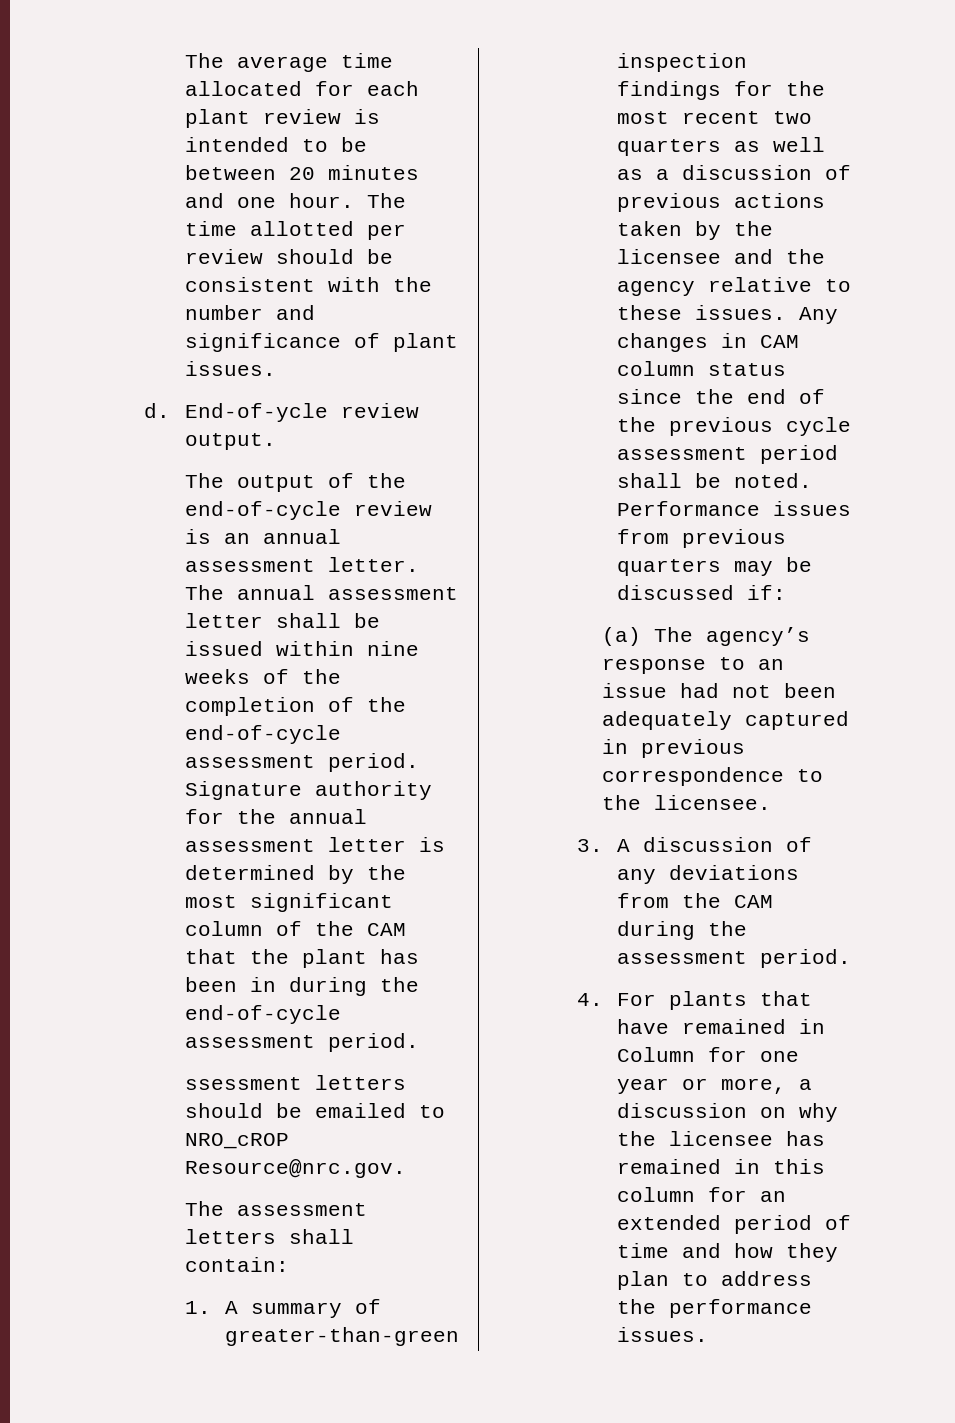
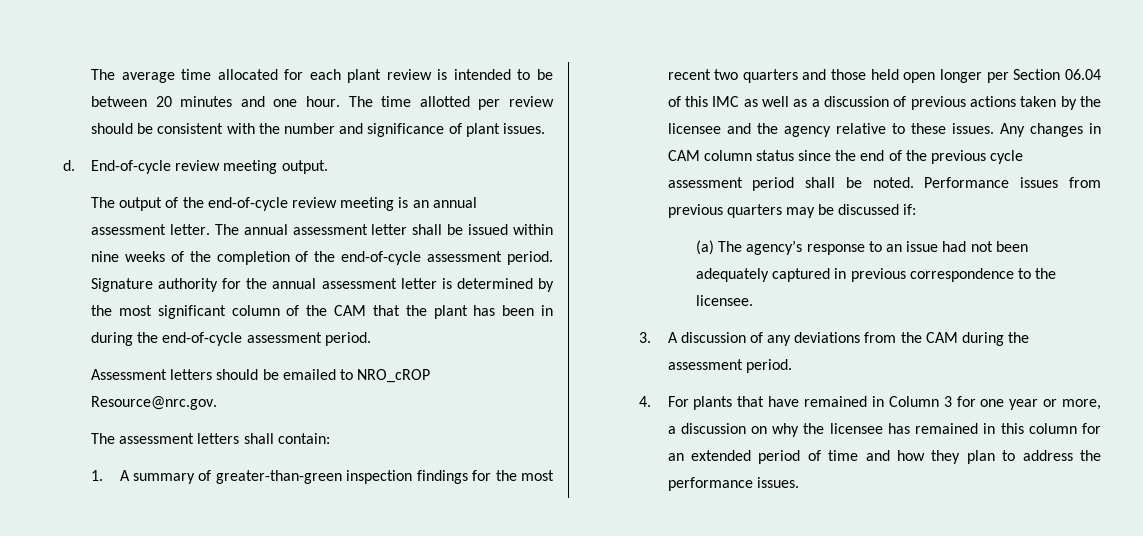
[184,403,419,422] End-of-ycle review -> [91,160,278,174] End-of-cycle review meeting
(432, 508) none -> [340,197,395,211] meeting
[184,1077,302,1090] ssessment -> [91,369,168,380] Assessment
(722, 147) none -> [802,69,1101,83] [667,96,740,107] and those held open longer per Section 06.04 of this IMC
(696, 1054) none -> [943,396,952,407] 3

